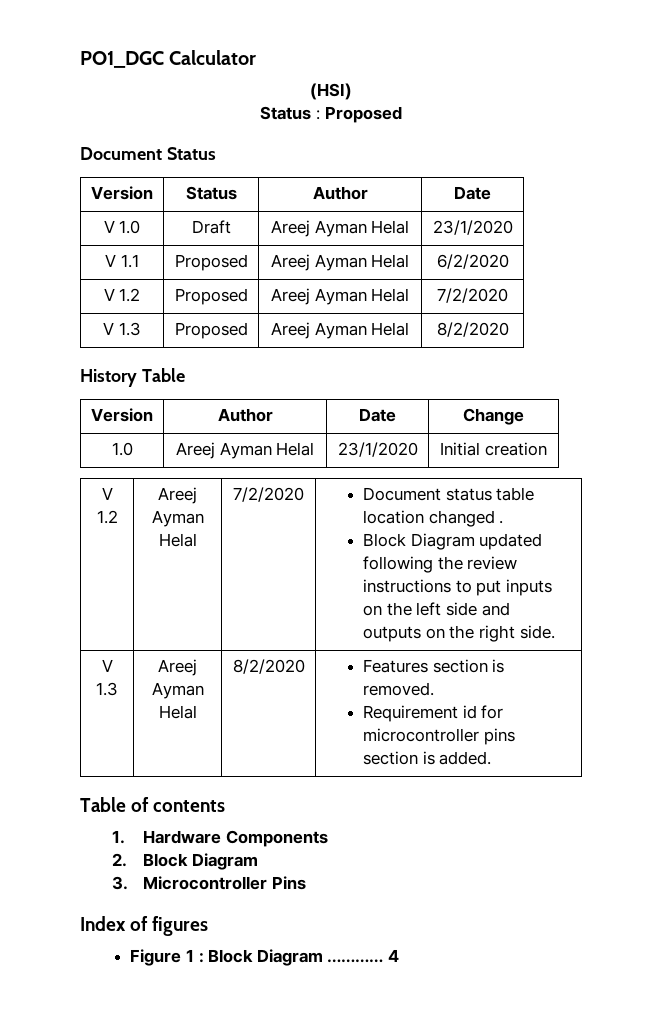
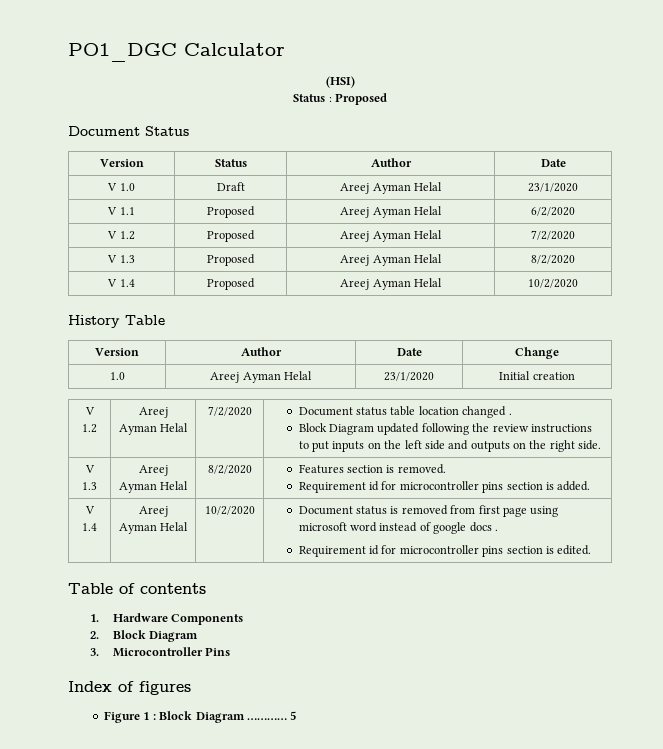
(509, 329) none -> [107,279,135,287] [207,278,255,290] [340,278,442,290] [528,279,578,288] // V 1.4 | Proposed | Areej Ayman Helal | 10/2/2020
(492, 758) none -> [84,506,95,514] [82,523,97,531] [138,506,168,517] [118,522,189,534] [204,506,255,515] [298,505,559,517] [298,522,498,534] [298,545,592,557] // V 1.4 | Areej Ayman Helal | 10/2/2020 | Document status is removed from first page using microsoft word instead of google docs . // Requirement id for microcontroller pins section is edited.
[387,949,399,962] 4 -> [290,711,297,720] 5

